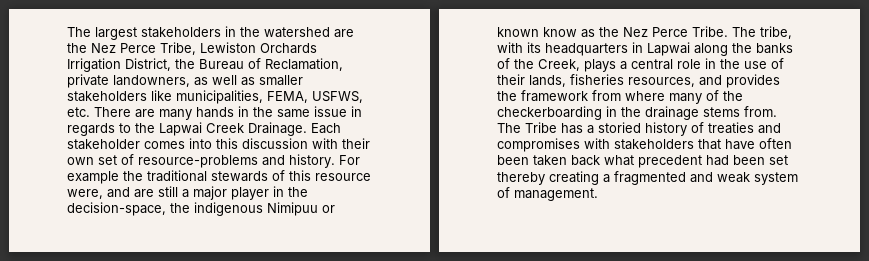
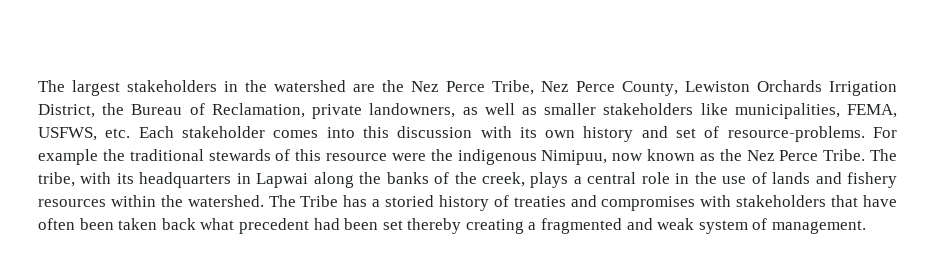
(196, 48) none -> [541,81,678,96] Nez Perce County,
[94,106,362,120] [67,122,307,136] There are many hands in the same issue in regards to the Lapwai Creek Drainage. -> (131, 133) none
[342,138,370,149] [67,154,335,168] their own set of resource-problems and history. -> [519,126,865,142] its own history and set of resource-problems.
[67,186,308,200] [67,202,335,216] [497,27,577,37] were, and are still a major player in the decision-space, the indigenous Nimipuu or known know -> [391,149,695,165] were the indigenous Nimipuu, now known
[538,59,580,71] Creek, -> [481,172,525,187] creek,
[497,74,780,88] [497,90,743,104] [497,106,777,120] their lands, fisheries resources, and provides the framework from where many of the checkerboarding in the drainage stems from. -> [772,172,898,188] [38,195,264,207] lands and fishery resources within the watershed.

